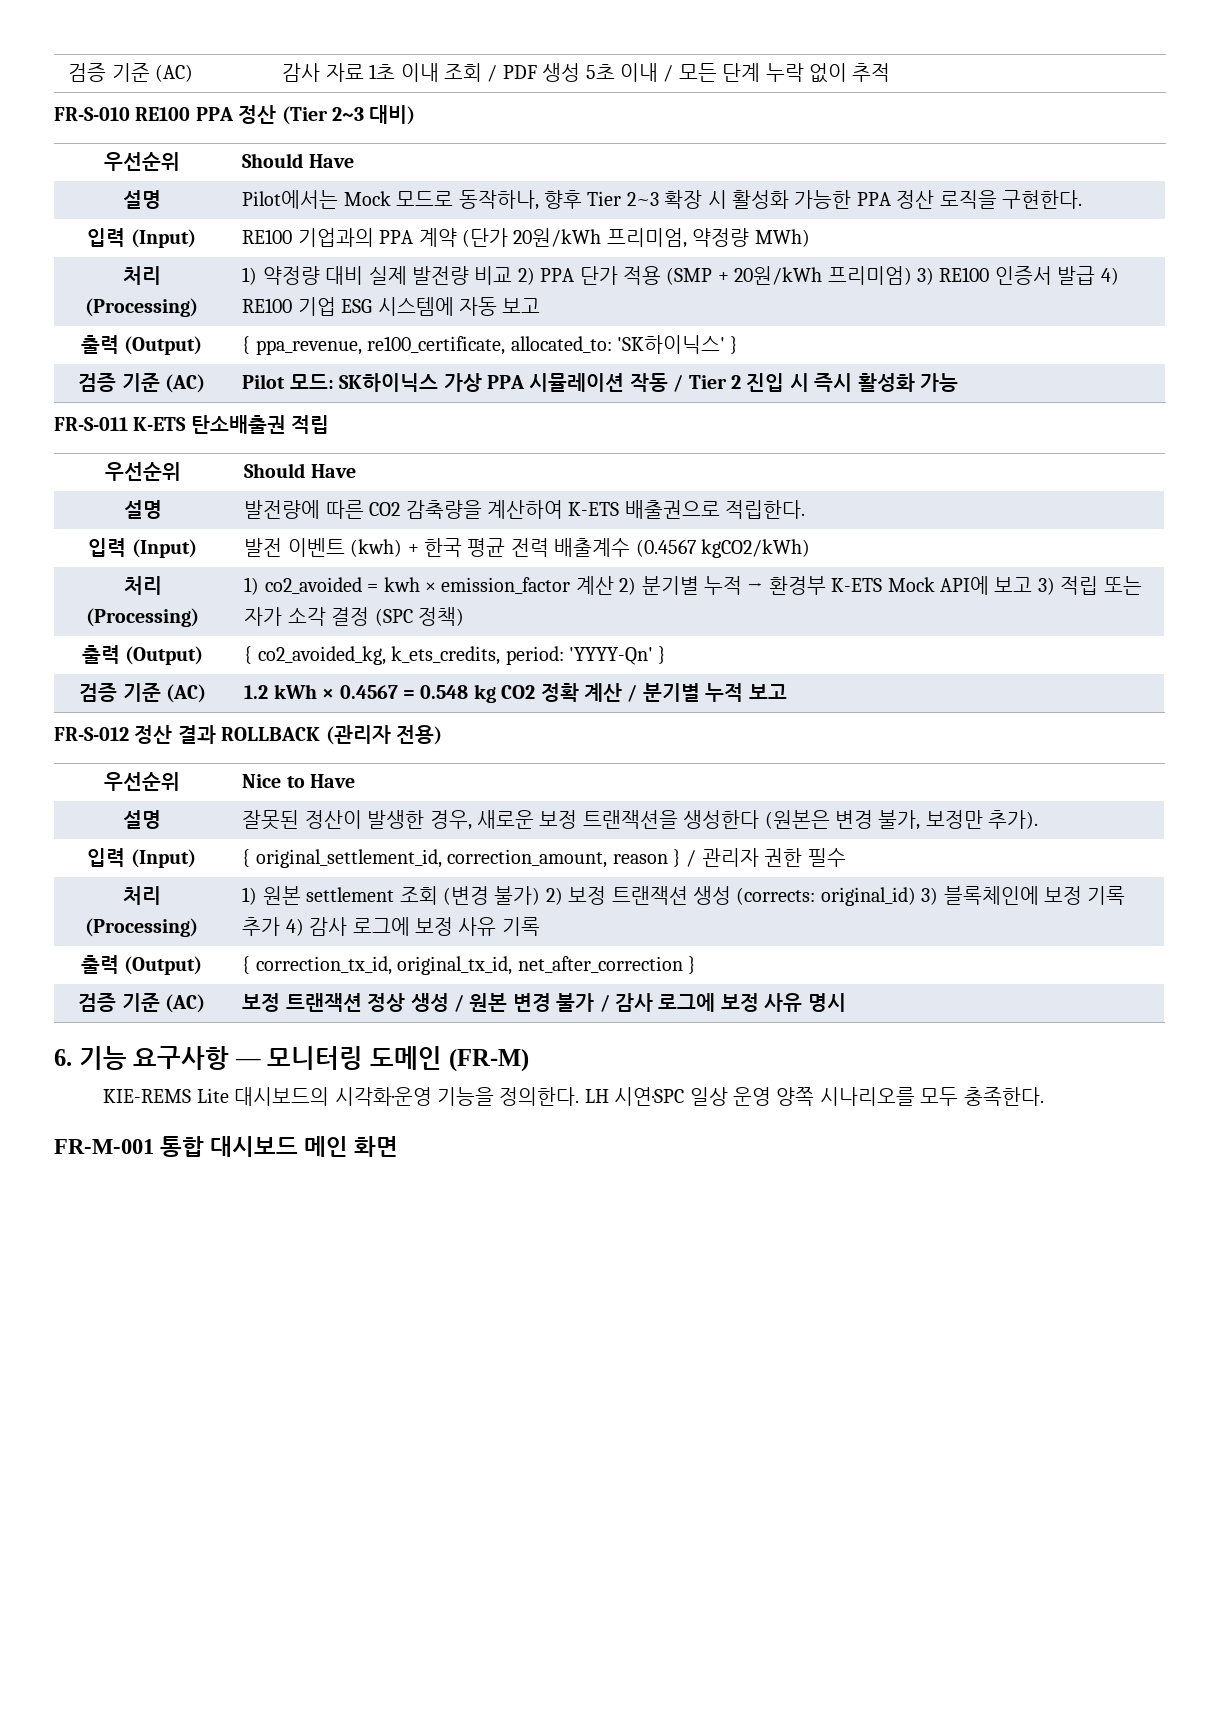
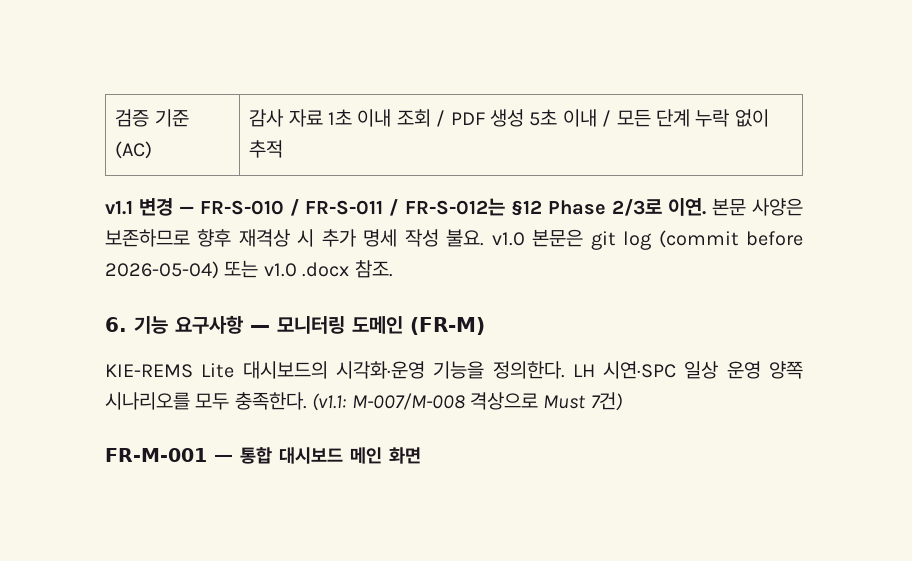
[54,105,416,125] [103,152,180,171] [242,153,354,168] [122,190,161,209] [242,190,1083,210] [87,228,196,248] [242,228,810,248] [122,266,161,285] [85,298,198,317] [242,266,1119,285] [242,297,541,316] [80,335,203,355] [242,335,739,355] [78,373,205,393] [242,373,959,392] [54,415,330,434] [104,462,181,481] [244,463,356,478] [123,500,162,519] [244,500,806,519] [88,538,197,558] [244,538,811,558] [123,576,162,595] [86,608,199,627] [244,576,1142,595] [244,607,465,626] [81,645,204,665] [244,646,667,665] [79,683,206,703] [244,683,787,703] [54,725,442,745] [103,772,180,791] [242,774,356,788] [122,810,161,829] [242,810,1039,830] [87,848,196,868] [242,848,846,868] [122,886,161,905] [85,918,198,937] [242,886,1126,906] [242,917,540,936] [80,955,203,975] [242,956,697,975] [78,993,205,1013] [242,993,846,1012] FR-S-010 RE100 PPA 정산 (Tier 2~3 대비) // 우선순위 | Should Have // 설명 | Pilot에서는 Mock 모드로 동작하나, 향후 Tier 2~3 확장 시 활성화 가능한 PPA 정산 로직을 구현한다. // 입력 (Input) | RE100 기업과의 PPA 계약 (단가 20원/kWh 프리미엄, 약정량 MWh) // 처리 (Processing) | 1) 약정량 대비 실제 발전량 비교 2) PPA 단가 적용 (SMP + 20원/kWh 프리미엄) 3) RE100 인증서 발급 4) RE100 기업 ESG 시스템에 자동 보고 // 출력 (Output) | { ppa_revenue, re100_certificate, allocated_to: 'SK하이닉스' } // 검증 기준 (AC) | Pilot 모드: SK하이닉스 가상 PPA 시뮬레이션 작동 / Tier 2 진입 시 즉시 활성화 가능 // FR-S-011 K-ETS 탄소배출권 적립 // 우선순위 | Should Have // 설명 | 발전량에 따른 CO2 감축량을 계산하여 K-ETS 배출권으로 적립한다. // 입력 (Input) | 발전 이벤트 (kwh) + 한국 평균 전력 배출계수 (0.4567 kgCO2/kWh) // 처리 (Processing) | 1) co2_avoided = kwh × emission_factor 계산 2) 분기별 누적 → 환경부 K-ETS Mock API에 보고 3) 적립 또는 자가 소각 결정 (SPC 정책) // 출력 (Output) | { co2_avoided_kg, k_ets_credits, period: 'YYYY-Qn' } // 검증 기준 (AC) | 1.2 kWh × 0.4567 = 0.548 kg CO2 정확 계산 / 분기별 누적 보고 // FR-S-012 정산 결과 ROLLBACK (관리자 전용) // 우선순위 | Nice to Have // 설명 | 잘못된 정산이 발생한 경우, 새로운 보정 트랜잭션을 생성한다 (원본은 변경 불가, 보정만 추가). // 입력 (Input) | { original_settlement_id, correction_amount, reason } / 관리자 권한 필수 // 처리 (Processing) | 1) 원본 settlement 조회 (변경 불가) 2) 보정 트랜잭션 생성 (corrects: original_id) 3) 블록체인에 보정 기록 추가 4) 감사 로그에 보정 사유 기록 // 출력 (Output) | { correction_tx_id, original_tx_id, net_after_correction } // 검증 기준 (AC) | 보정 트랜잭션 정상 생성 / 원본 변경 불가 / 감사 로그에 보정 사유 명시 -> [105,198,804,216] [105,229,803,250] [105,260,393,279] v1.1 변경 — FR-S-010 / FR-S-011 / FR-S-012는 §12 Phase 2/3로 이연. 본문 사양은 보존하므로 향후 재격상 시 추가 명세 작성 불요. v1.0 본문은 git log (commit before 2026-05-04) 또는 v1.0 .docx 참조.
(1044, 1096) none -> [312,392,622,411] (v1.1: M-007/M-008 격상으로 Must 7건)
(154, 1146) none -> [214,455,233,462] —

